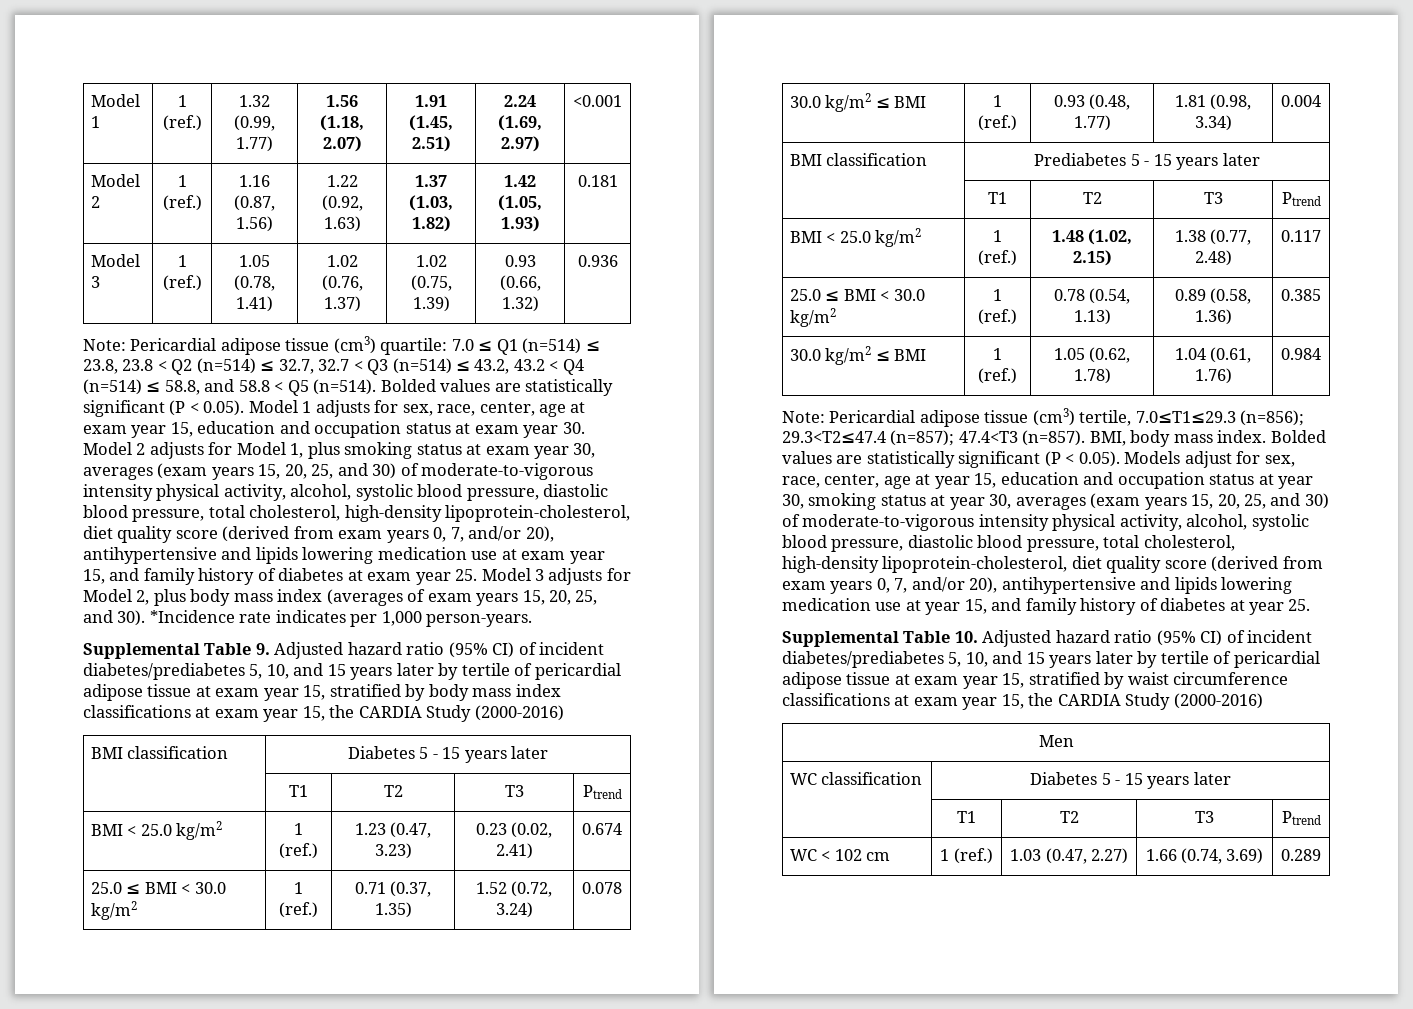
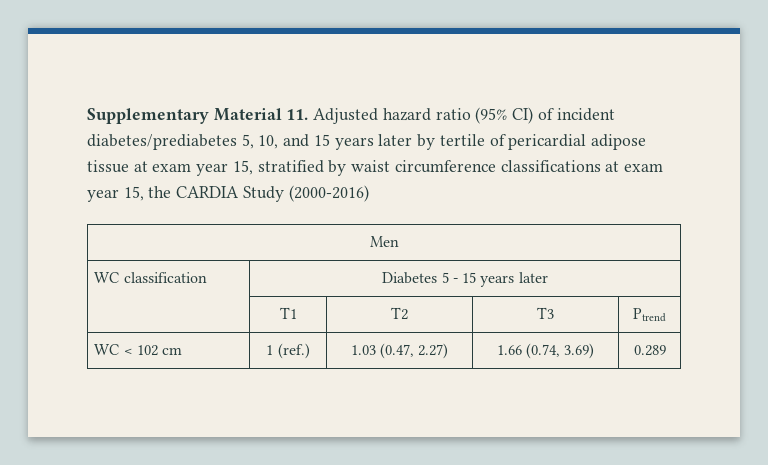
[90,94,140,107] [90,116,100,128] [177,95,187,107] [162,115,202,131] [239,95,270,107] [234,115,275,131] [236,136,273,152] [326,95,358,107] [320,115,364,131] [322,136,362,152] [415,95,447,107] [409,115,453,131] [411,136,451,152] [504,95,536,107] [498,115,542,131] [500,136,540,152] [573,95,622,107] [90,174,140,187] [90,196,100,208] [177,175,187,187] [162,195,202,211] [239,175,270,187] [234,195,275,211] [236,216,273,232] [326,175,358,187] [321,195,363,211] [323,216,361,232] [415,175,447,187] [409,195,453,211] [411,216,451,232] [504,175,536,187] [498,195,542,211] [500,216,540,232] [577,175,618,187] [90,254,140,267] [90,276,100,288] [177,255,187,267] [162,275,202,291] [239,255,270,267] [234,275,275,291] [236,296,273,312] [326,255,358,267] [321,275,363,291] [323,296,361,312] [415,255,447,267] [410,275,452,291] [412,296,450,312] [504,255,536,267] [499,275,541,291] [501,296,539,312] [577,255,618,267] [83,336,600,355] [83,358,584,375] [83,379,614,396] [83,400,586,417] [83,421,585,438] [83,442,596,459] [83,463,594,480] [83,484,609,501] [83,505,631,522] [83,526,554,543] [83,547,605,564] [83,568,631,585] [83,589,598,606] [83,610,533,627] [83,642,605,659] [83,663,621,680] [83,684,561,701] [83,705,564,722] [90,746,229,759] [347,746,549,763] [289,785,308,797] [383,785,403,797] [504,785,524,797] [582,785,622,799] [90,821,223,840] [294,823,303,835] [279,843,318,859] [354,822,432,838] [374,843,412,859] [475,822,553,838] [495,843,533,859] [582,823,622,835] [90,882,226,894] [90,901,137,920] [294,882,303,894] [279,902,318,918] [354,881,432,897] [374,902,412,918] [475,881,553,897] [495,902,533,918] [582,882,622,894] [789,93,927,112] [993,95,1002,107] [978,115,1017,131] [1053,94,1131,110] [1073,115,1111,131] [1174,94,1252,110] [1194,115,1232,131] [1281,95,1321,107] [789,153,928,166] [1034,153,1260,170] [988,192,1007,204] [1082,192,1102,204] [1203,192,1223,204] [1281,192,1321,206] [789,228,922,247] [993,230,1002,242] [978,250,1017,266] [1051,229,1133,245] [1072,250,1112,266] [1174,229,1252,245] [1194,250,1232,266] [1281,230,1321,242] [789,289,925,301] [789,308,836,327] [993,289,1002,301] [978,309,1017,325] [1053,288,1131,304] [1073,309,1111,325] [1174,288,1252,304] [1194,309,1232,325] [1281,289,1321,301] [789,346,927,365] [993,348,1002,360] [978,368,1017,384] [1053,347,1131,363] [1073,368,1111,384] [1174,347,1252,363] [1194,368,1232,384] [1281,348,1321,360] [782,408,1305,427] [782,430,1326,447] [782,451,1295,468] [782,472,1314,489] [782,493,1329,510] [782,514,1309,531] [782,535,1235,552] [782,556,1323,573] [782,577,1293,594] [782,598,1311,615] [782,631,978,647] Model 1 | 1 (ref.) | 1.32 (0.99, 1.77) | 1.56 (1.18, 2.07) | 1.91 (1.45, 2.51) | 2.24 (1.69, 2.97) | <0.001 // Model 2 | 1 (ref.) | 1.16 (0.87, 1.56) | 1.22 (0.92, 1.63) | 1.37 (1.03, 1.82) | 1.42 (1.05, 1.93) | 0.181 // Model 3 | 1 (ref.) | 1.05 (0.78, 1.41) | 1.02 (0.76, 1.37) | 1.02 (0.75, 1.39) | 0.93 (0.66, 1.32) | 0.936 // Note: Pericardial adipose tissue (cm3) quartile: 7.0 ≤ Q1 (n=514) ≤ 23.8, 23.8 < Q2 (n=514) ≤ 32.7, 32.7 < Q3 (n=514) ≤ 43.2, 43.2 < Q4 (n=514) ≤ 58.8, and 58.8 < Q5 (n=514). Bolded values are statistically significant (P < 0.05). Model 1 adjusts for sex, race, center, age at exam year 15, education and occupation status at exam year 30. Model 2 adjusts for Model 1, plus smoking status at exam year 30, averages (exam years 15, 20, 25, and 30) of moderate-to-vigorous intensity physical activity, alcohol, systolic blood pressure, diastolic blood pressure, total cholesterol, high-density lipoprotein-cholesterol, diet quality score (derived from exam years 0, 7, and/or 20), antihypertensive and lipids lowering medication use at exam year 15, and family history of diabetes at exam year 25. Model 3 adjusts for Model 2, plus body mass index (averages of exam years 15, 20, 25, and 30). *Incidence rate indicates per 1,000 person-years. // Supplemental Table 9. Adjusted hazard ratio (95% CI) of incident diabetes/prediabetes 5, 10, and 15 years later by tertile of pericardial adipose tissue at exam year 15, stratified by body mass index classifications at exam year 15, the CARDIA Study (2000-2016) // BMI classification | Diabetes 5 - 15 years later // | T1 | T2 | T3 | Ptrend // BMI < 25.0 kg/m2 | 1 (ref.) | 1.23 (0.47, 3.23) | 0.23 (0.02, 2.41) | 0.674 // 25.0 ≤ BMI < 30.0 kg/m2 | 1 (ref.) | 0.71 (0.37, 1.35) | 1.52 (0.72, 3.24) | 0.078 // 30.0 kg/m2 ≤ BMI | 1 (ref.) | 0.93 (0.48, 1.77) | 1.81 (0.98, 3.34) | 0.004 // BMI classification | Prediabetes 5 - 15 years later // | T1 | T2 | T3 | Ptrend // BMI < 25.0 kg/m2 | 1 (ref.) | 1.48 (1.02, 2.15) | 1.38 (0.77, 2.48) | 0.117 // 25.0 ≤ BMI < 30.0 kg/m2 | 1 (ref.) | 0.78 (0.54, 1.13) | 0.89 (0.58, 1.36) | 0.385 // 30.0 kg/m2 ≤ BMI | 1 (ref.) | 1.05 (0.62, 1.78) | 1.04 (0.61, 1.76) | 0.984 // Note: Pericardial adipose tissue (cm3) tertile, 7.0≤T1≤29.3 (n=856); 29.3<T2≤47.4 (n=857); 47.4<T3 (n=857). BMI, body mass index. Bolded values are statistically significant (P < 0.05). Models adjust for sex, race, center, age at year 15, education and occupation status at year 30, smoking status at year 30, averages (exam years 15, 20, 25, and 30) of moderate-to-vigorous intensity physical activity, alcohol, systolic blood pressure, diastolic blood pressure, total cholesterol, high-density lipoprotein-cholesterol, diet quality score (derived from exam years 0, 7, and/or 20), antihypertensive and lipids lowering medication use at year 15, and family history of diabetes at year 25. // Supplemental Table 10. -> [87,108,309,124] Supplementary Material 11.

